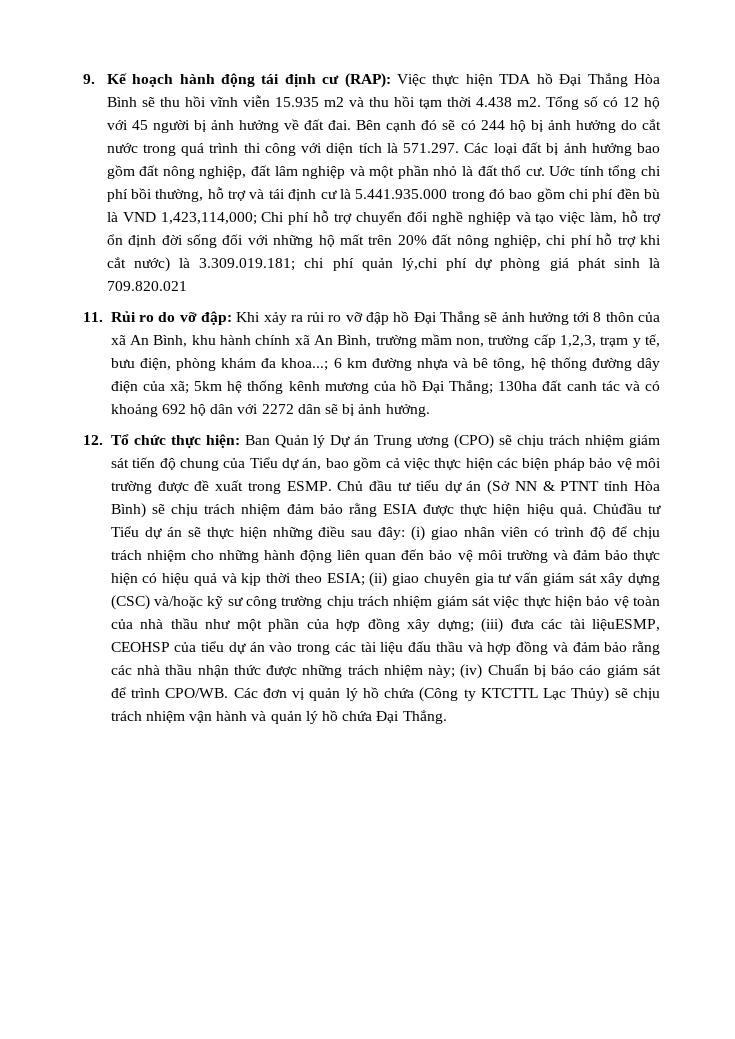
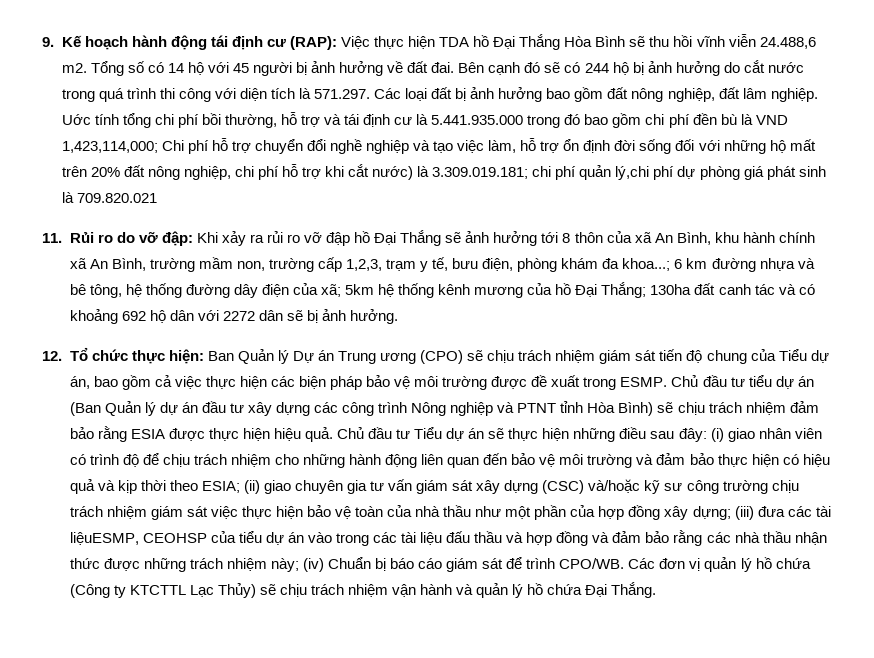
[274,96,512,109] 15.935 m2 và thu hồi tạm thời 4.438 -> [759,37,816,49] 24.488,6
[622,97,639,107] 12 -> [167,63,184,73] 14
[302,165,545,179] nghiệp và một phần nhỏ là đất thổ cư. -> [770,88,818,102] nghiệp.
[487,480,555,495] (Sở NN & -> [69,401,515,416] (Ban Quản lý dự án đầu tư xây dựng các công trình Nông nghiệp và
[592,503,642,514] Chủđầu -> [336,427,392,439] Chủ đầu

